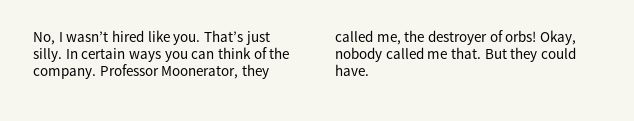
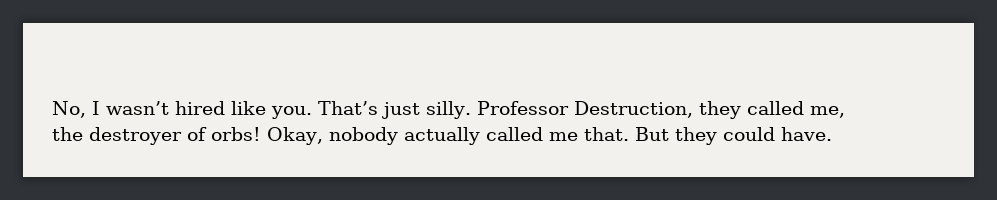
[65,47,290,62] [33,64,239,79] In certain ways you can think of the company. Professor Moonerator, -> [476,101,693,118] Professor Destruction,
(382, 54) none -> [403,127,480,145] actually

